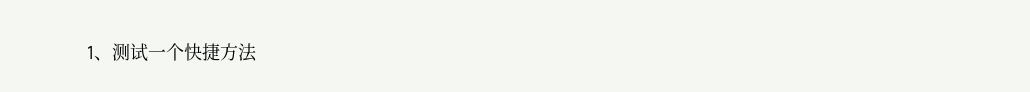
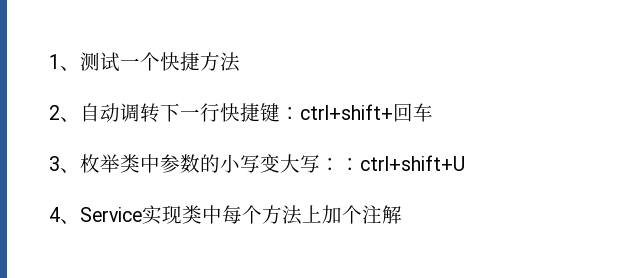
(257, 52) none -> [49,103,433,123] [49,154,465,173] [49,205,402,225] // 2、自动调转下一行快捷键：ctrl+shift+回车 // 3、枚举类中参数的小写变大写：：ctrl+shift+U // 4、Service实现类中每个方法上加个注解

